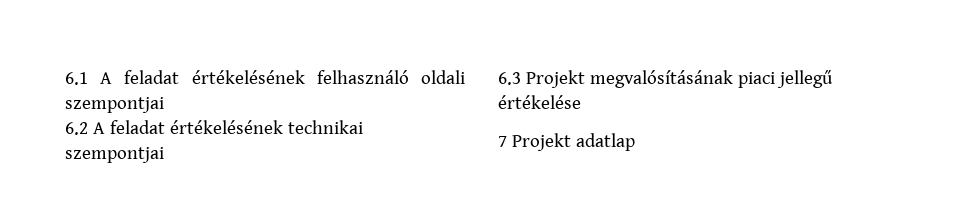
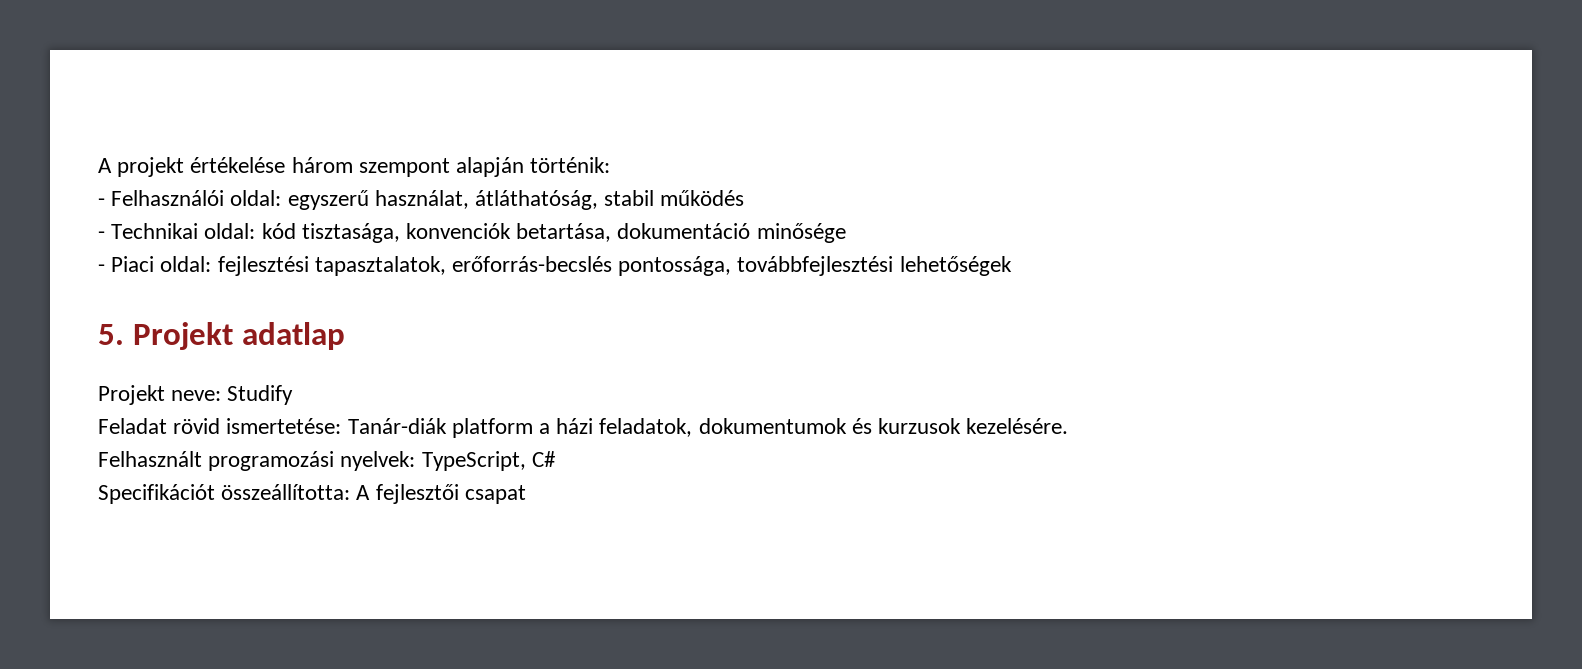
[65,70,465,85] [65,97,164,113] [65,120,363,135] [65,147,164,163] [498,70,833,88] [498,95,581,109] [498,133,635,151] 6.1 A feladat értékelésének felhasználó oldali szempontjai // 6.2 A feladat értékelésének technikai szempontjai // 6.3 Projekt megvalósításának piaci jellegű értékelése // 7 Projekt adatlap -> [98,157,611,177] [98,190,745,210] [98,223,846,243] [98,256,1012,276] [98,322,345,350] [98,385,294,405] [98,418,1069,438] [98,451,556,471] [98,484,526,504] A projekt értékelése három szempont alapján történik: // - Felhasználói oldal: egyszerű használat, átláthatóság, stabil működés // - Technikai oldal: kód tisztasága, konvenciók betartása, dokumentáció minősége // - Piaci oldal: fejlesztési tapasztalatok, erőforrás-becslés pontossága, továbbfejlesztési lehetőségek // 5. Projekt adatlap // Projekt neve: Studify // Feladat rövid ismertetése: Tanár-diák platform a házi feladatok, dokumentumok és kurzusok kezelésére. // Felhasznált programozási nyelvek: TypeScript, C# // Specifikációt összeállította: A fejlesztői csapat

